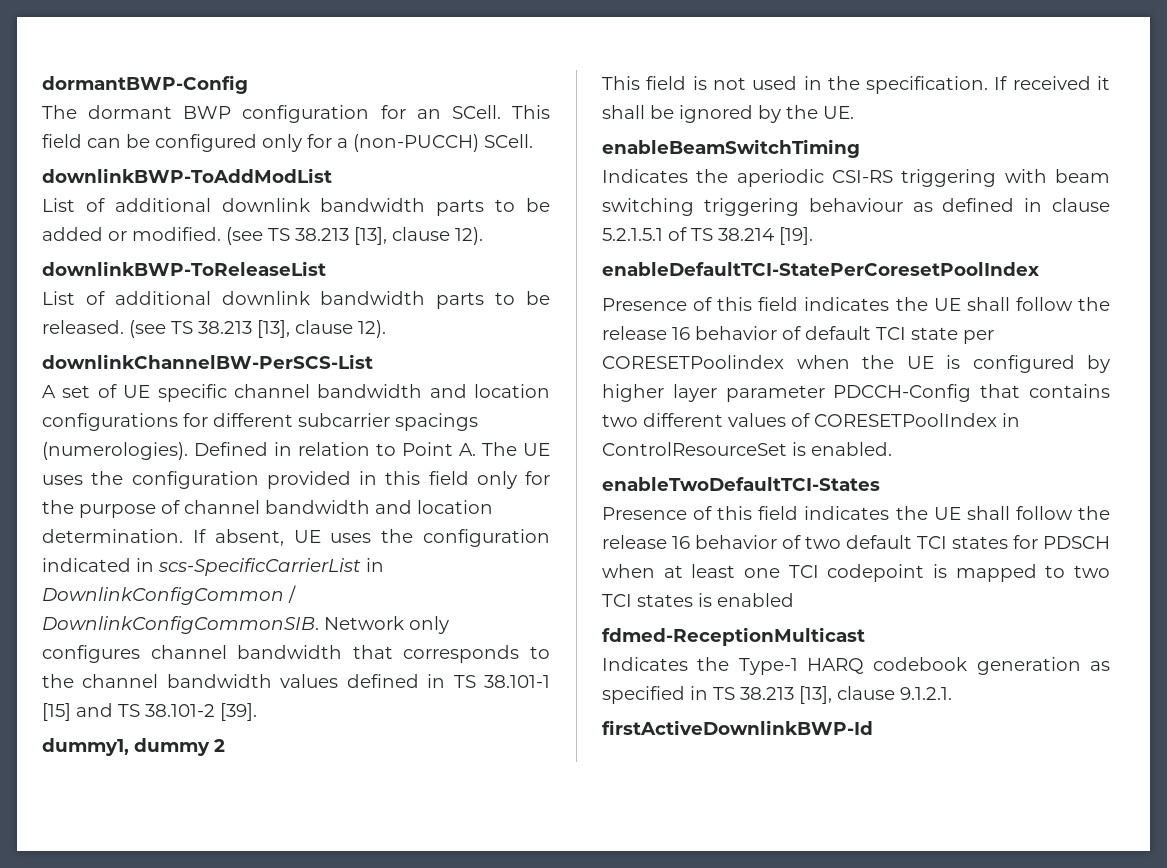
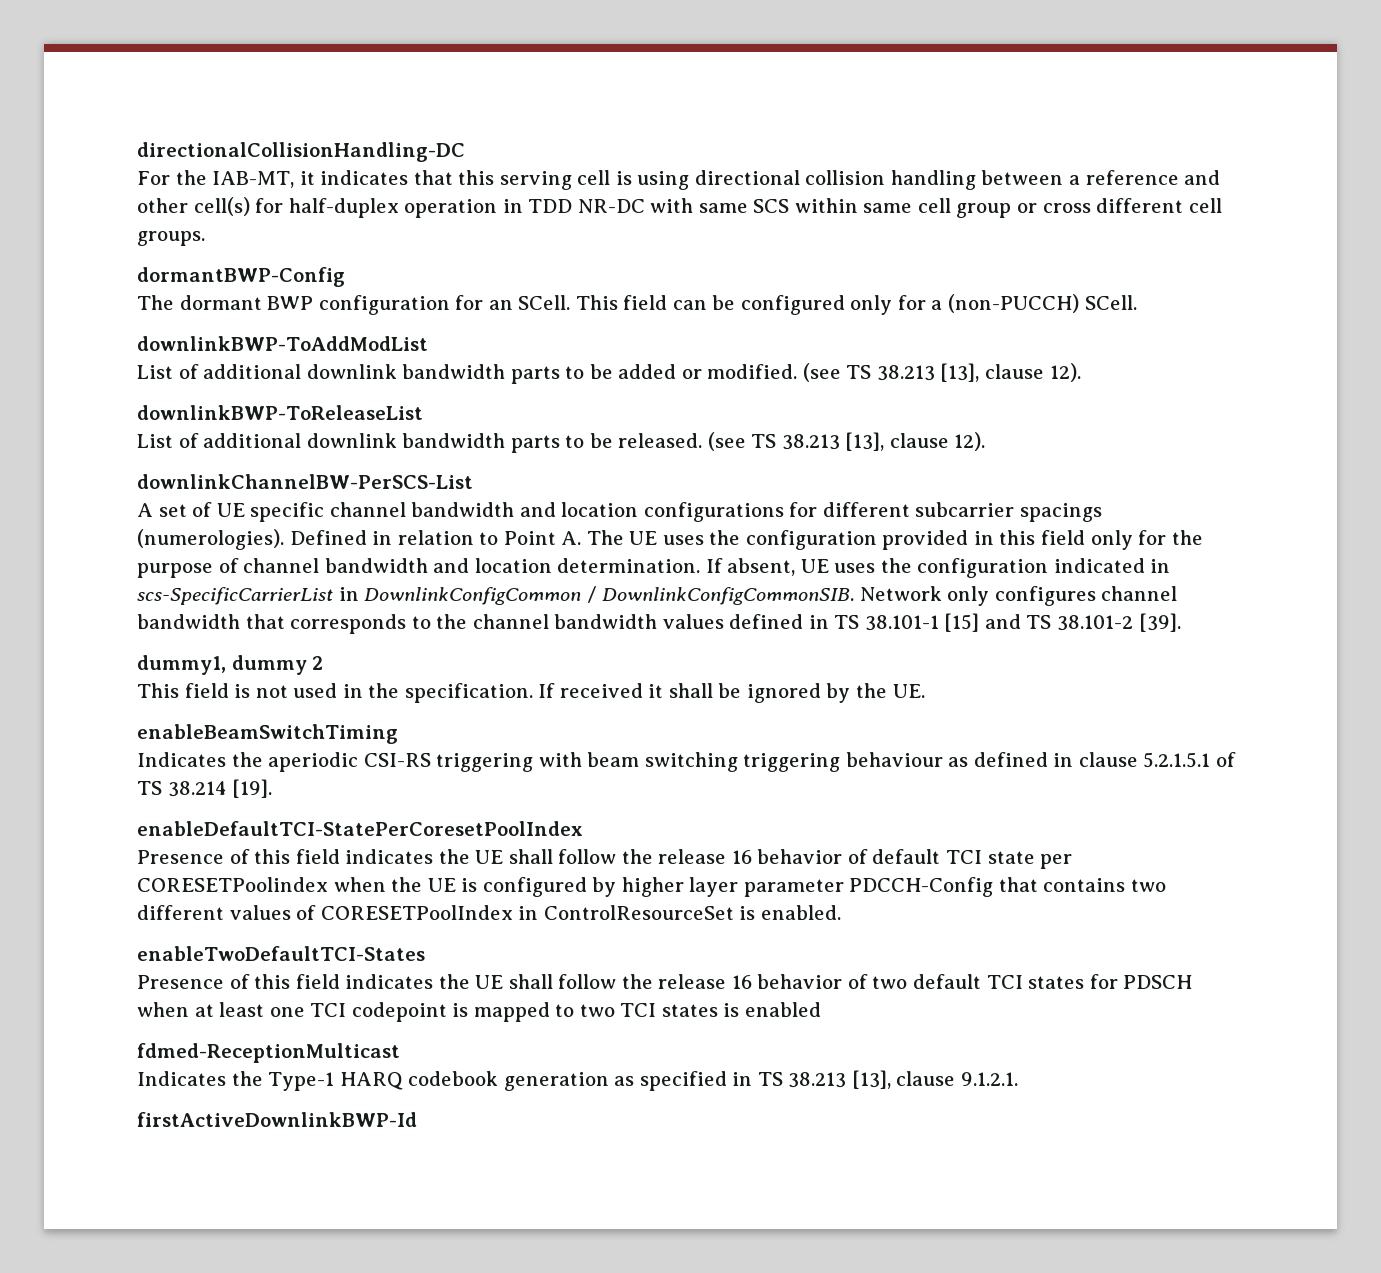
(42, 84) none -> [137,142,465,162] [137,170,1221,190] [137,197,1222,218] [137,231,205,246] directionalCollisionHandling-DC // For the IAB-MT, it indicates that this serving cell is using directional collision handling between a reference and other cell(s) for half-duplex operation in TDD NR-DC with same SCS within same cell group or cross different cell groups. //

